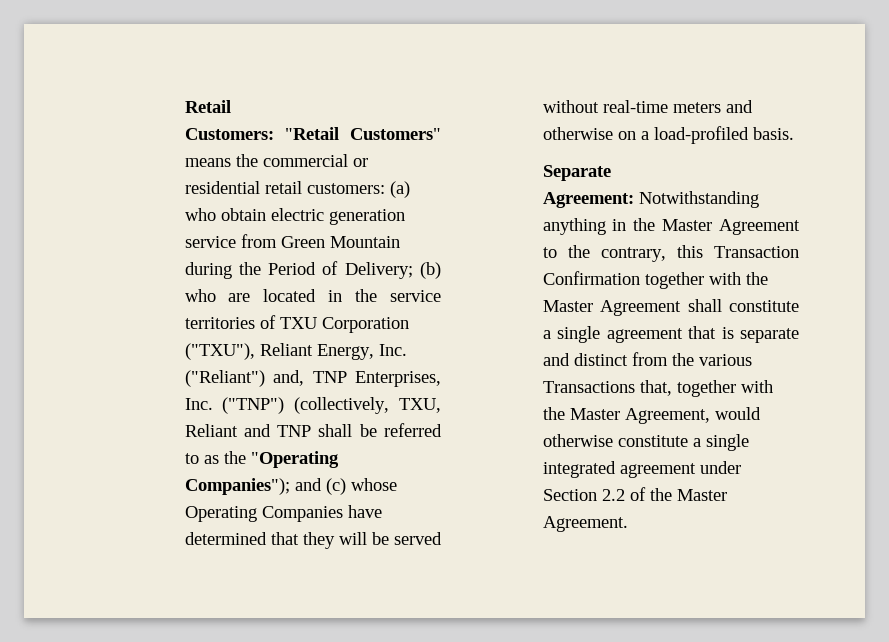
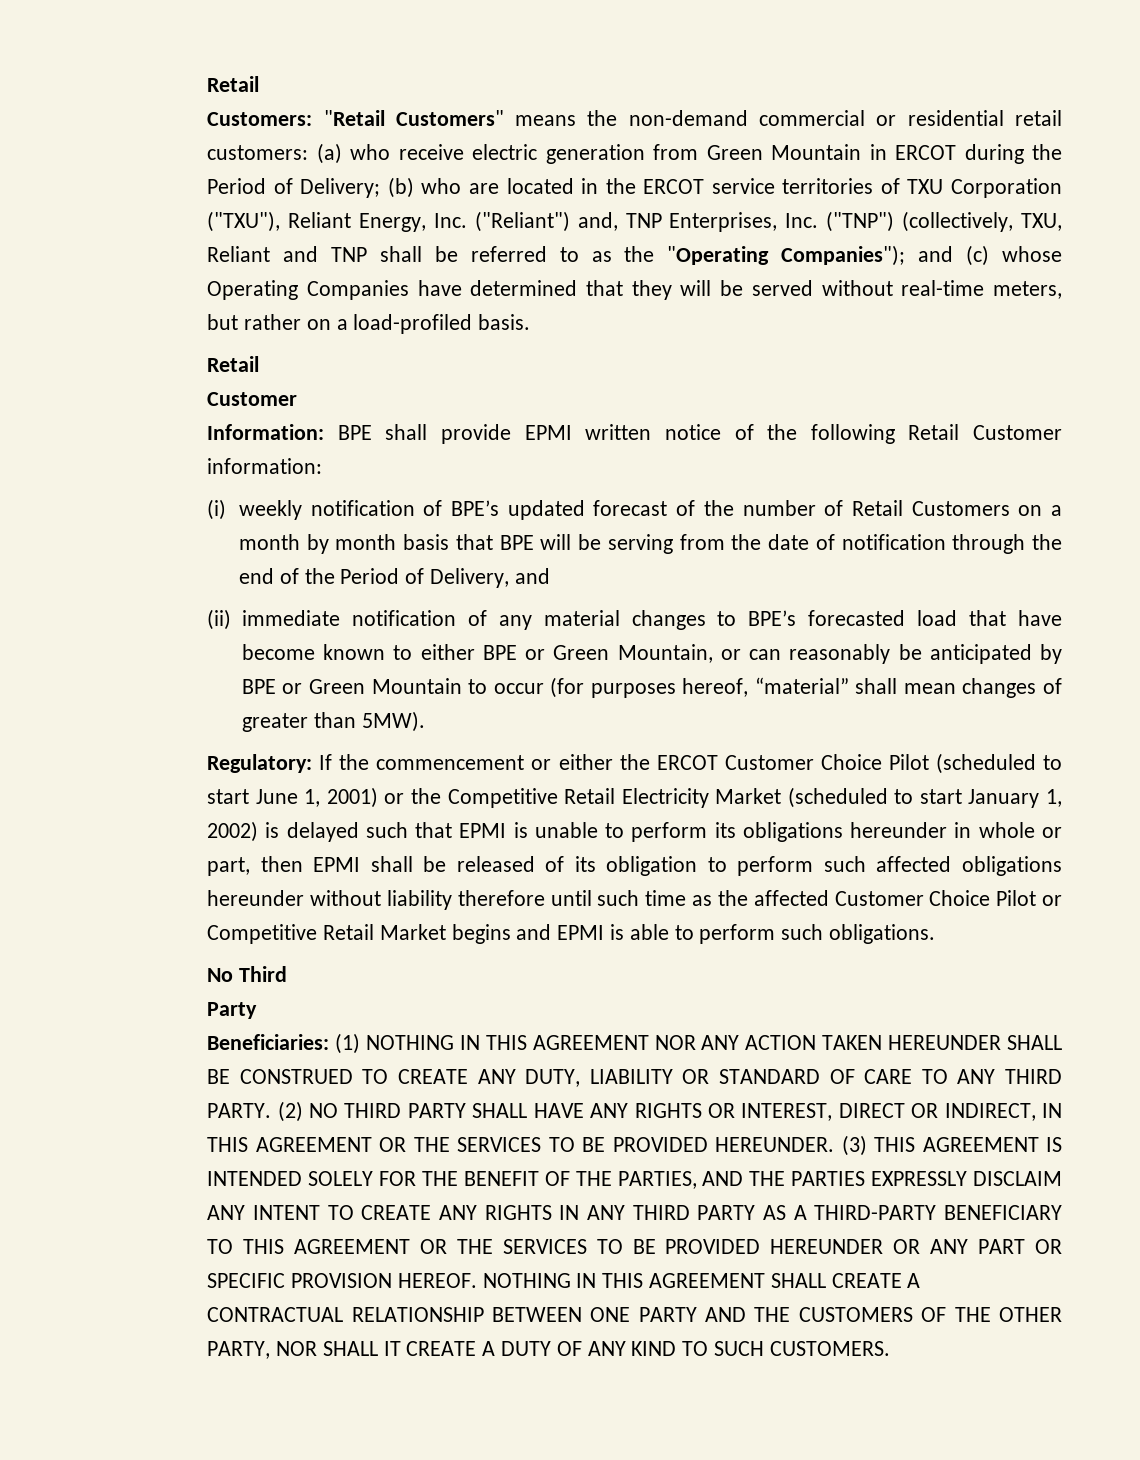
(258, 160) none -> [628,110,748,126] non-demand
[220,208,266,221] obtain -> [398,144,464,160] receive
[184,236,236,248] service -> (645, 154) none
(400, 242) none -> [869,144,957,160] in ERCOT
(378, 295) none -> [643,179,705,194] ERCOT
[672,100,753,113] [542,127,613,140] meters and otherwise -> [993,281,1062,299] [207,314,301,330] meters, but rather
[542,165,611,181] [542,191,759,208] [542,218,800,235] [542,245,799,262] [542,271,768,289] [542,299,799,316] [542,326,799,343] [542,352,752,366] [542,380,773,397] [542,407,761,424] [542,434,749,451] [542,461,741,478] [542,487,727,501] [542,516,628,532] Separate // Agreement: Notwithstanding anything in the Master Agreement to the contrary, this Transaction Confirmation together with the Master Agreement shall constitute a single agreement that is separate and distinct from the various Transactions that, together with the Master Agreement, would otherwise constitute a single integrated agreement under Section 2.2 of the Master Agreement. -> [207,356,260,372] [207,392,298,406] [207,424,1062,444] [207,458,323,474] [207,499,1063,520] [238,534,1062,554] [238,568,550,588] [207,609,1062,630] [241,644,1063,664] [241,677,1063,698] [241,711,425,732] [207,753,1062,774] [207,787,1062,808] [207,821,1063,842] [207,856,1062,876] [207,890,1063,910] [207,924,936,944] [207,966,287,982] [207,1002,258,1019] [207,1033,1062,1054] [207,1069,1062,1087] [207,1101,1062,1122] [207,1135,1063,1156] [207,1171,1062,1189] [207,1205,1062,1220] [207,1239,1063,1254] [207,1273,921,1288] [207,1307,1062,1322] [207,1341,890,1359] Retail // Customer // Information: BPE shall provide EPMI written notice of the following Retail Customer information: // (i) weekly notification of BPE’s updated forecast of the number of Retail Customers on a month by month basis that BPE will be serving from the date of notification through the end of the Period of Delivery, and // (ii) immediate notification of any material changes to BPE’s forecasted load that have become known to either BPE or Green Mountain, or can reasonably be anticipated by BPE or Green Mountain to occur (for purposes hereof, “material” shall mean changes of greater than 5MW). // Regulatory: If the commencement or either the ERCOT Customer Choice Pilot (scheduled to start June 1, 2001) or the Competitive Retail Electricity Market (scheduled to start January 1, 2002) is delayed such that EPMI is unable to perform its obligations hereunder in whole or part, then EPMI shall be released of its obligation to perform such affected obligations hereunder without liability therefore until such time as the affected Customer Choice Pilot or Competitive Retail Market begins and EPMI is able to perform such obligations. // No Third // Party // Beneficiaries: (1) NOTHING IN THIS AGREEMENT NOR ANY ACTION TAKEN HEREUNDER SHALL BE CONSTRUED TO CREATE ANY DUTY, LIABILITY OR STANDARD OF CARE TO ANY THIRD PARTY. (2) NO THIRD PARTY SHALL HAVE ANY RIGHTS OR INTEREST, DIRECT OR INDIRECT, IN THIS AGREEMENT OR THE SERVICES TO BE PROVIDED HEREUNDER. (3) THIS AGREEMENT IS INTENDED SOLELY FOR THE BENEFIT OF THE PARTIES, AND THE PARTIES EXPRESSLY DISCLAIM ANY INTENT TO CREATE ANY RIGHTS IN ANY THIRD PARTY AS A THIRD-PARTY BENEFICIARY TO THIS AGREEMENT OR THE SERVICES TO BE PROVIDED HEREUNDER OR ANY PART OR SPECIFIC PROVISION HEREOF. NOTHING IN THIS AGREEMENT SHALL CREATE A CONTRACTUAL RELATIONSHIP BETWEEN ONE PARTY AND THE CUSTOMERS OF THE OTHER PARTY, NOR SHALL IT CREATE A DUTY OF ANY KIND TO SUCH CUSTOMERS.

